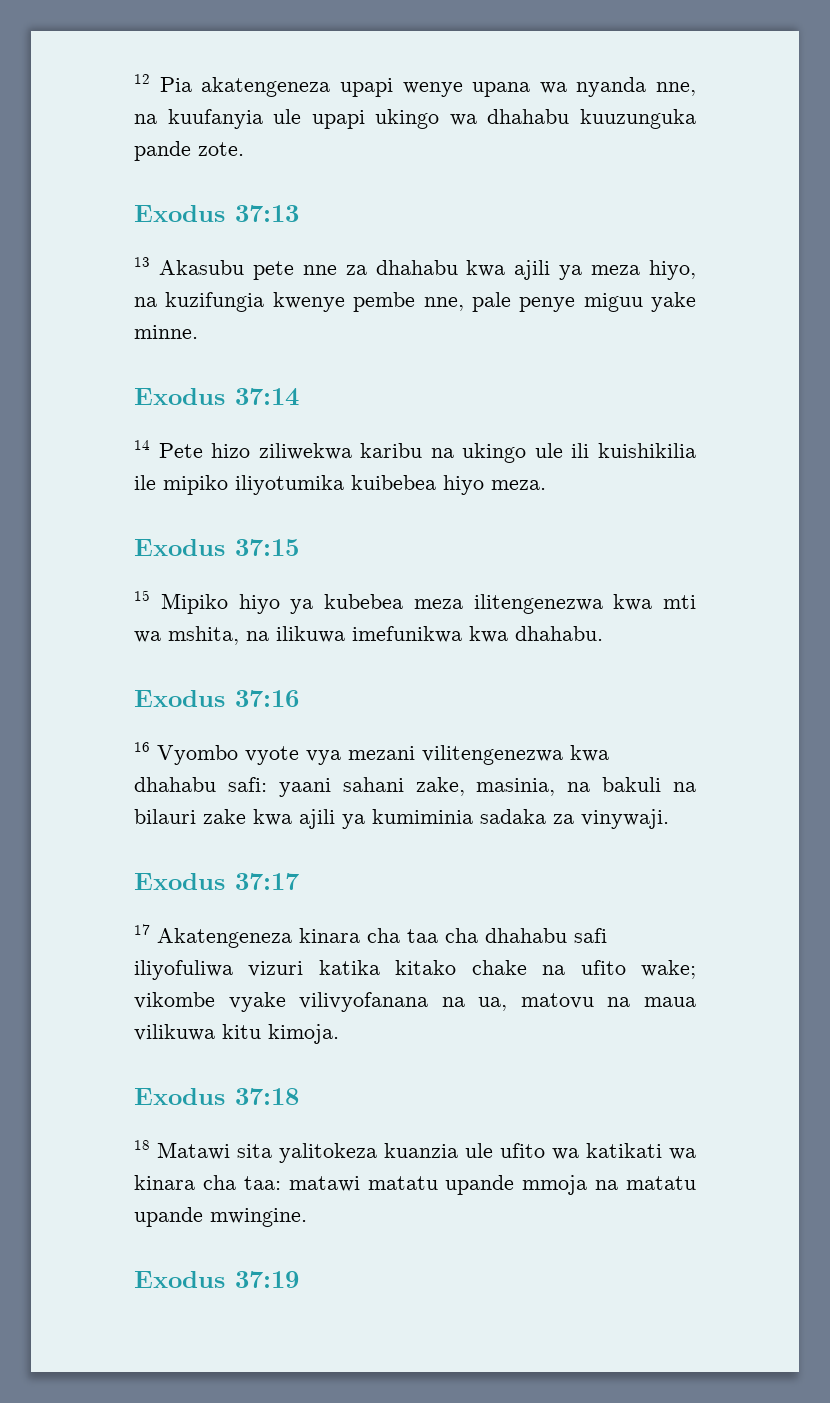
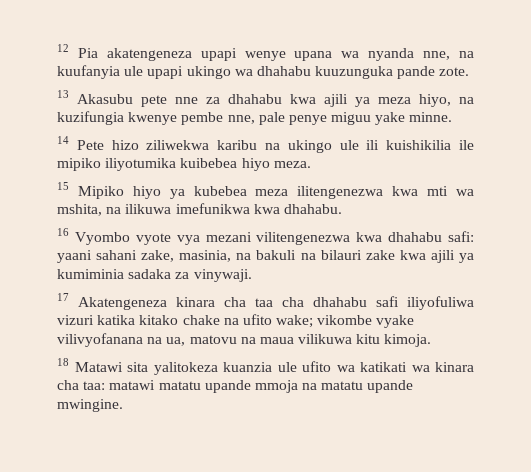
[134,205,299,222] // Exodus 37:13 -> (470, 71) none
[134,388,299,406] // Exodus 37:14 -> (453, 117) none
[134,539,299,556] // Exodus 37:15 -> (311, 164) none
[134,690,299,707] // Exodus 37:16 -> (342, 209) none
[134,873,299,890] // Exodus 37:17 -> (252, 275) none
[134,1088,299,1105] // Exodus 37:18 -> (432, 340) none
[134,1271,299,1288] // Exodus 37:19 -> (123, 405) none

